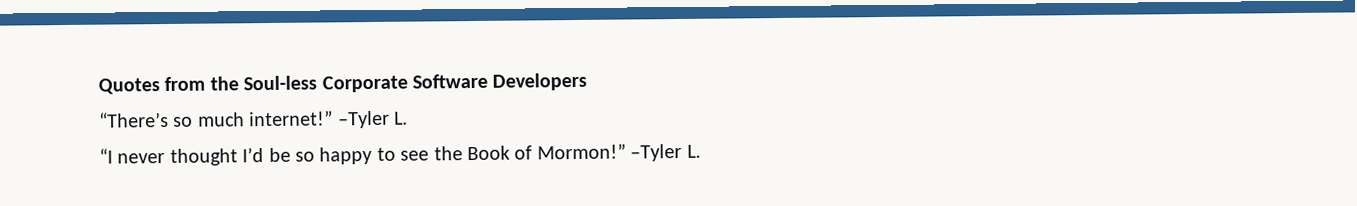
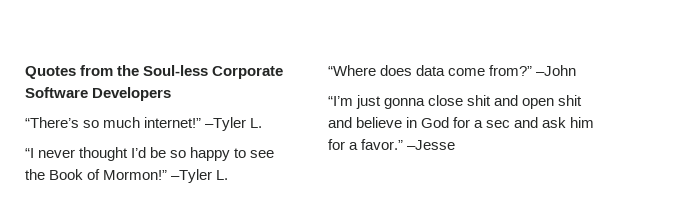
(701, 151) none -> [328,65,577,76] [328,95,583,109] [328,117,595,128] [328,139,456,150] // “Where does data come from?” –John // “I’m just gonna close shit and open shit and believe in God for a sec and ask him for a favor.” –Jesse

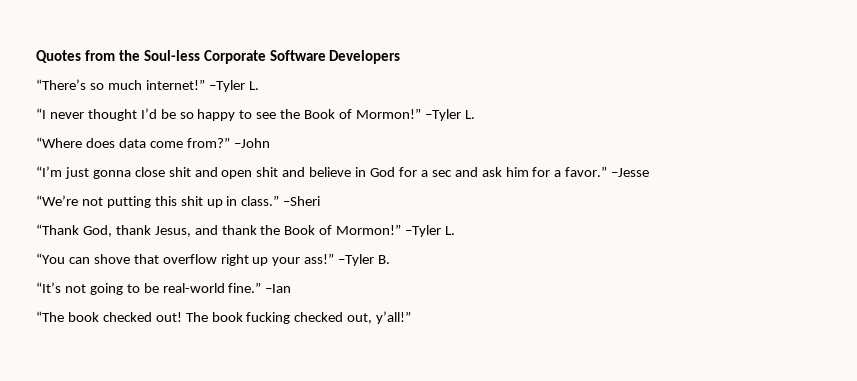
(456, 145) none -> [36,195,321,208] [36,224,456,237] [36,253,391,266] [36,282,292,295] [36,311,412,324] // “We’re not putting this shit up in class.” –Sheri // “Thank God, thank Jesus, and thank the Book of Mormon!” –Tyler L. // “You can shove that overflow right up your ass!” –Tyler B. // “It’s not going to be real-world fine.” –Ian // “The book checked out! The book fucking checked out, y’all!”

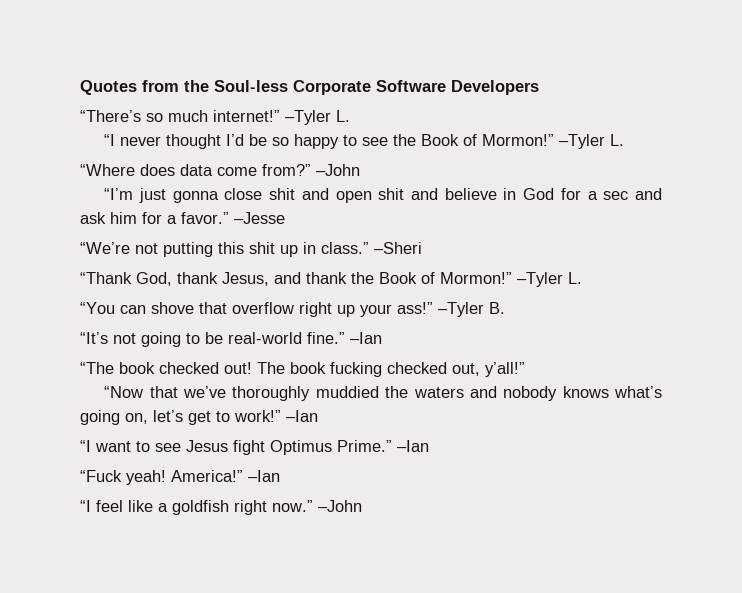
(412, 317) none -> [104,386,662,401] [80,410,318,425] [80,440,429,455] [80,470,280,485] [80,500,362,515] // “Now that we’ve thoroughly muddied the waters and nobody knows what’s going on, let’s get to work!” –Ian // “I want to see Jesus fight Optimus Prime.” –Ian // “Fuck yeah! America!” –Ian // “I feel like a goldfish right now.” –John

